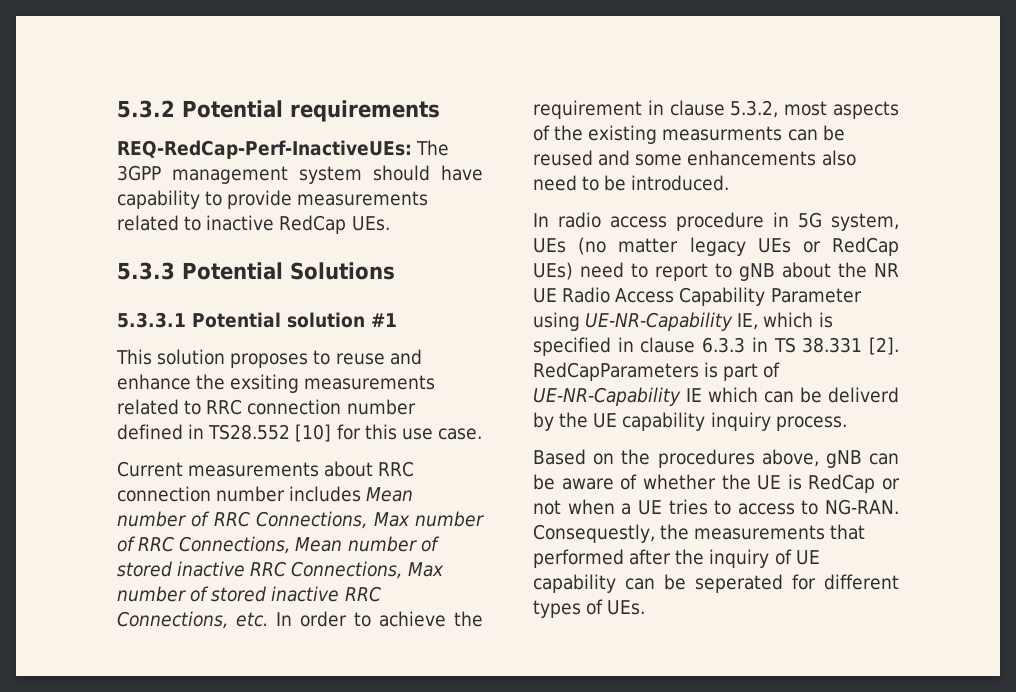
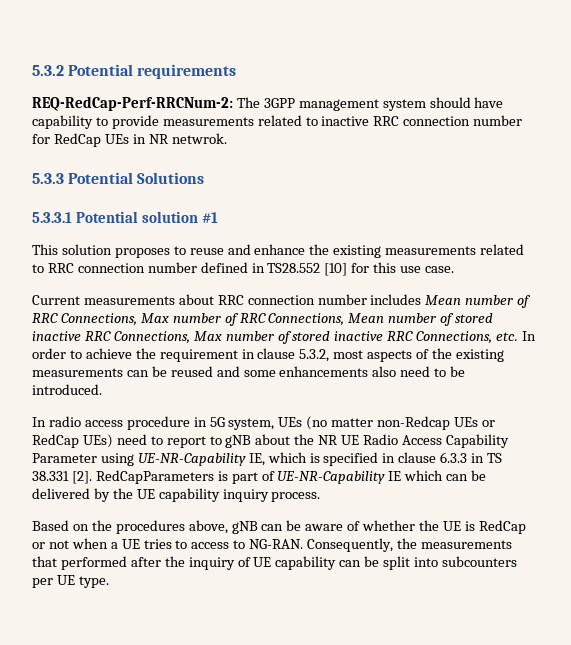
[117,140,412,159] REQ-RedCap-Perf-InactiveUEs: -> [32,96,233,111] REQ-RedCap-Perf-RRCNum-2:
[279,215,390,234] RedCap UEs. -> [373,115,523,126] [32,133,227,147] RRC connection number for RedCap UEs in NR netwrok.
[230,374,300,393] exsiting -> [333,245,382,258] existing
[662,126,783,141] measurments -> [32,368,123,377] measurements
[689,237,746,256] legacy -> [377,416,451,430] non-Redcap
[828,387,899,403] deliverd -> [32,488,90,499] delivered
[533,524,655,543] Consequestly, -> [307,538,394,552] Consequently,
[695,574,899,593] [533,599,646,618] seperated for different types of UEs. -> [383,556,517,570] [32,575,109,588] split into subcounters per UE type.

